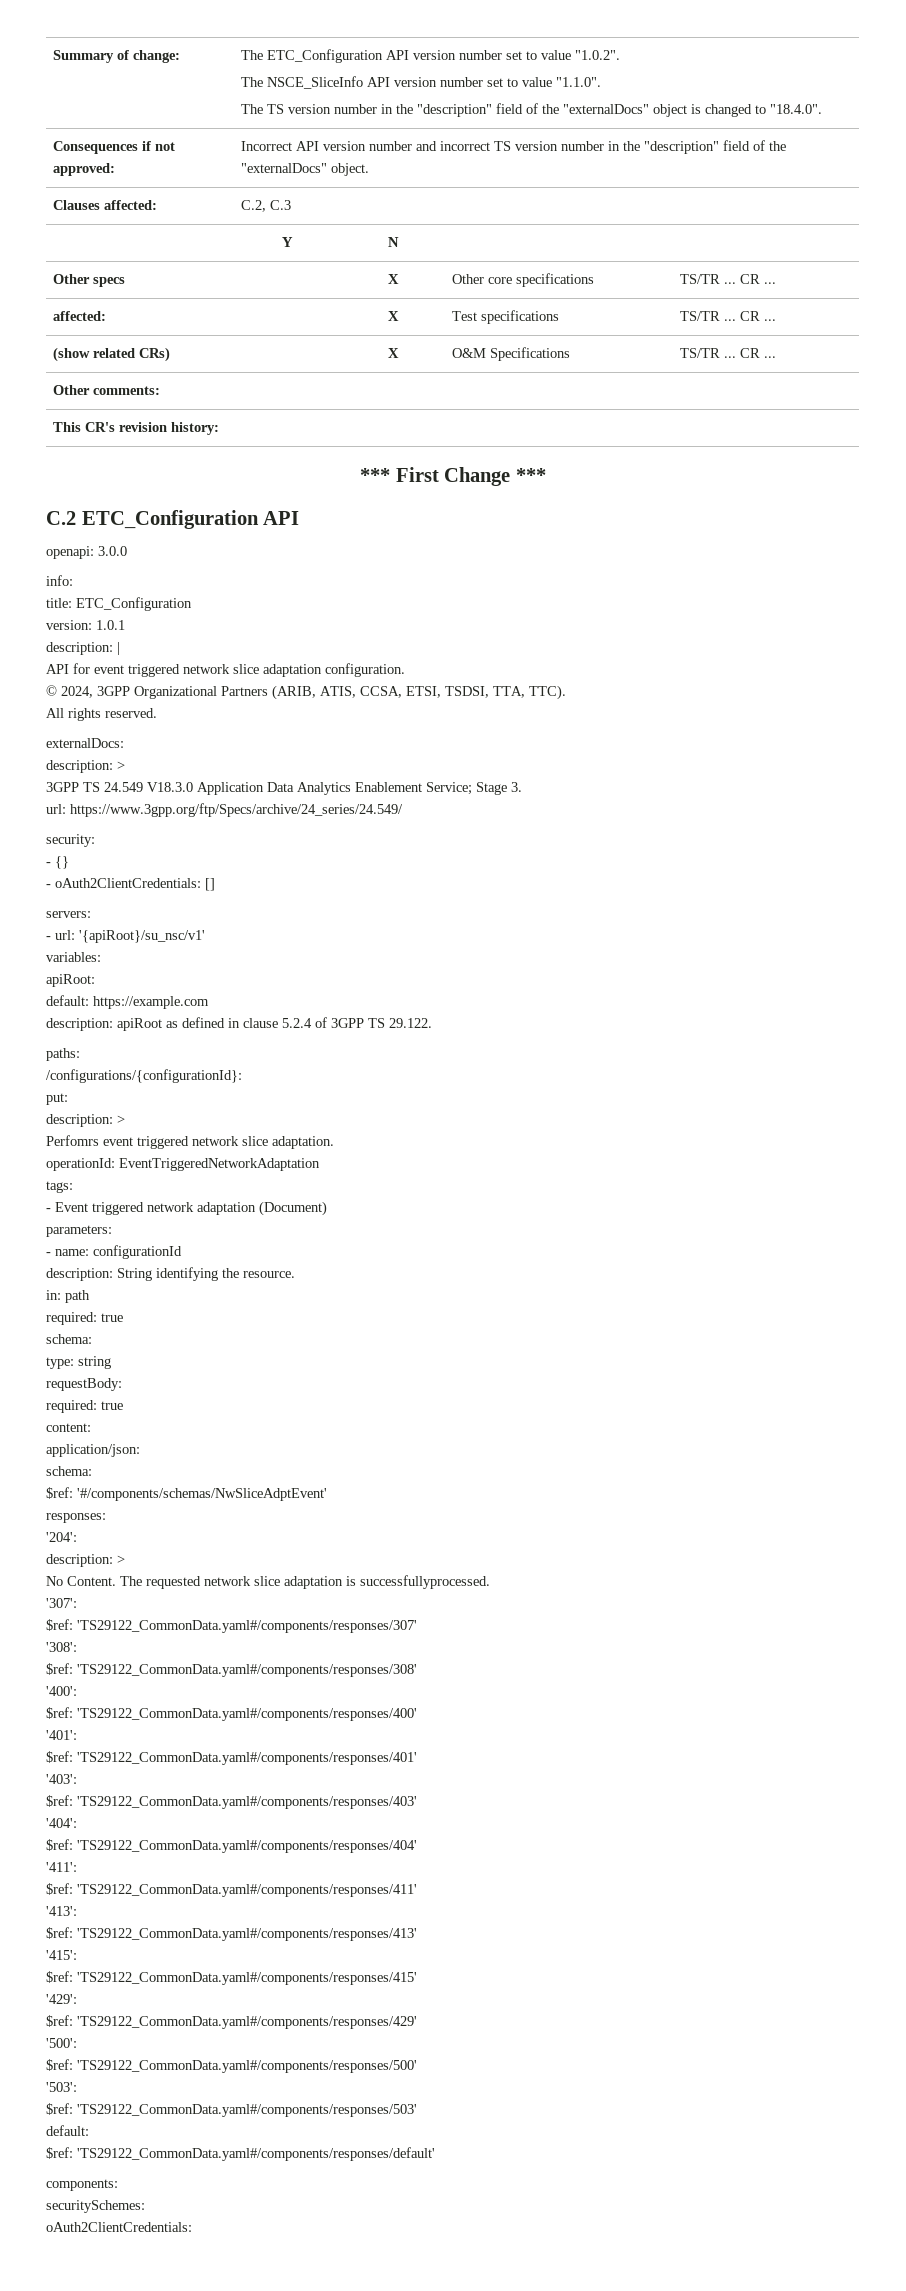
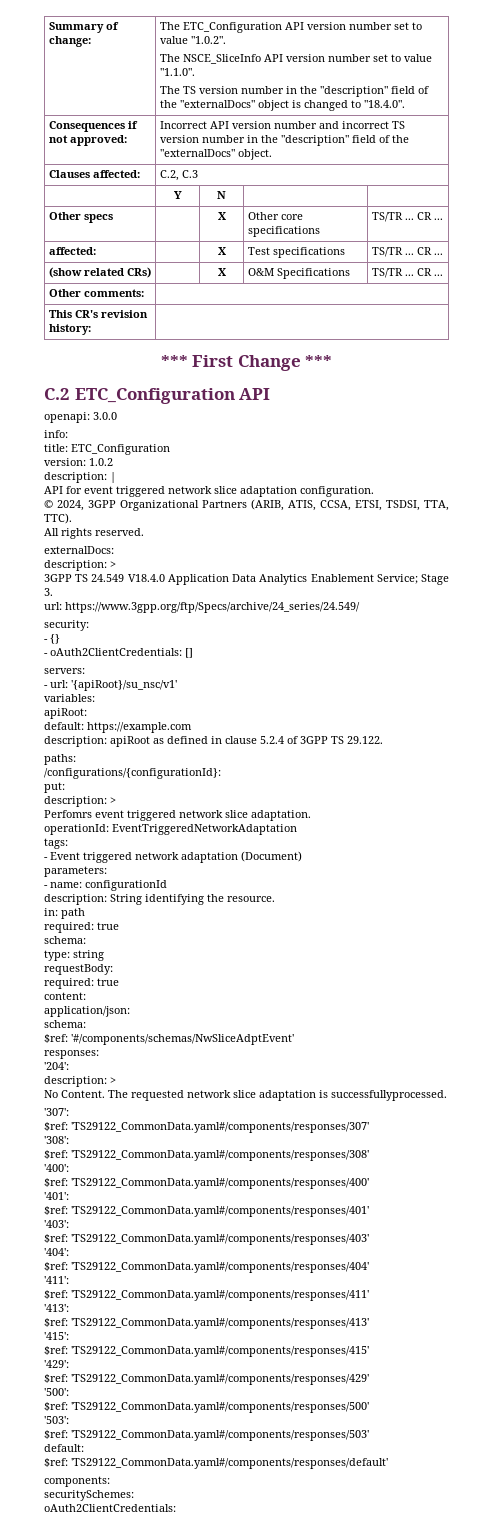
[96,620,125,630] 1.0.1 -> [89,458,113,466] 1.0.2
[147,782,193,792] V18.3.0 -> [127,574,165,582] V18.4.0

